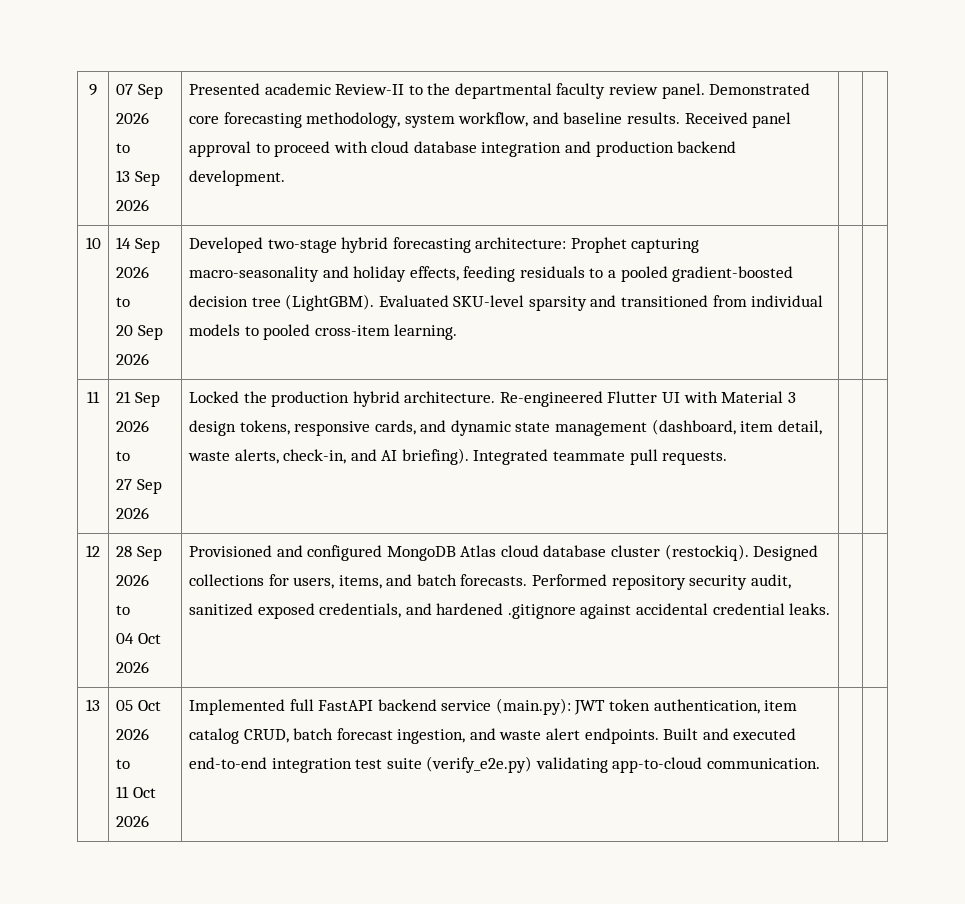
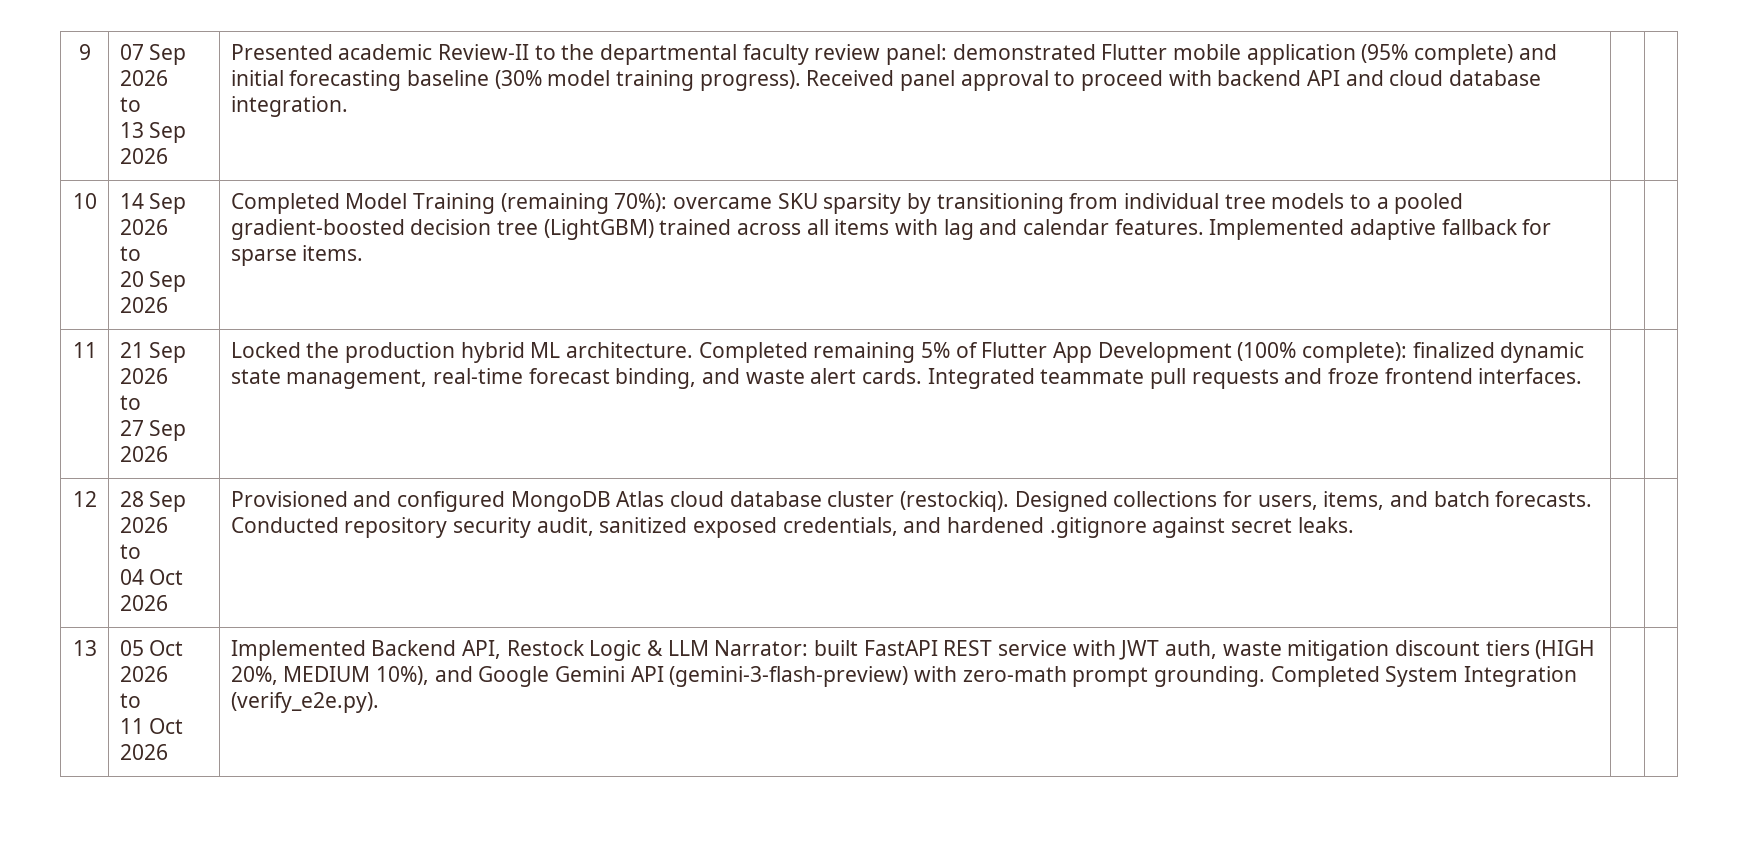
[661,83,811,99] [188,112,681,128] panel. Demonstrated core forecasting methodology, system workflow, and baseline results. -> [886,44,1557,65] [230,70,801,91] panel: demonstrated Flutter mobile application (95% complete) and initial forecasting baseline (30% model training progress).
[371,141,737,157] [188,170,285,186] cloud database integration and production backend development. -> [1217,70,1542,86] [230,96,348,117] backend API and cloud database integration.
[188,237,700,253] [188,266,585,282] Developed two-stage hybrid forecasting architecture: Prophet capturing macro-seasonality and holiday effects, feeding residuals -> [230,193,1345,214] Completed Model Training (remaining 70%): overcame SKU sparsity by transitioning from individual tree models
[285,294,824,311] [188,324,458,340] (LightGBM). Evaluated SKU-level sparsity and transitioned from individual models to pooled cross-item learning. -> [543,219,1552,240] [230,245,364,266] (LightGBM) trained across all items with lag and calendar features. Implemented adaptive fallback for sparse items.
[404,391,796,407] [188,419,822,436] [187,448,728,465] architecture. Re-engineered Flutter UI with Material 3 design tokens, responsive cards, and dynamic state management (dashboard, item detail, waste alerts, check-in, and AI briefing). Integrated teammate pull requests. -> [530,342,1585,363] [230,368,1583,389] ML architecture. Completed remaining 5% of Flutter App Development (100% complete): finalized dynamic state management, real-time forecast binding, and waste alert cards. Integrated teammate pull requests and froze frontend interfaces.
[532,574,608,586] Performed -> [230,517,339,533] Conducted
[636,603,785,615] accidental credential -> [1231,518,1293,533] secret
[289,698,798,715] [188,728,797,744] [188,756,821,773] full FastAPI backend service (main.py): JWT token authentication, item catalog CRUD, batch forecast ingestion, and waste alert endpoints. Built and executed end-to-end integration test suite (verify_e2e.py) validating app-to-cloud communication. -> [371,640,1596,661] [230,666,1578,687] [230,692,379,713] Backend API, Restock Logic & LLM Narrator: built FastAPI REST service with JWT auth, waste mitigation discount tiers (HIGH 20%, MEDIUM 10%), and Google Gemini API (gemini-3-flash-preview) with zero-math prompt grounding. Completed System Integration (verify_e2e.py).

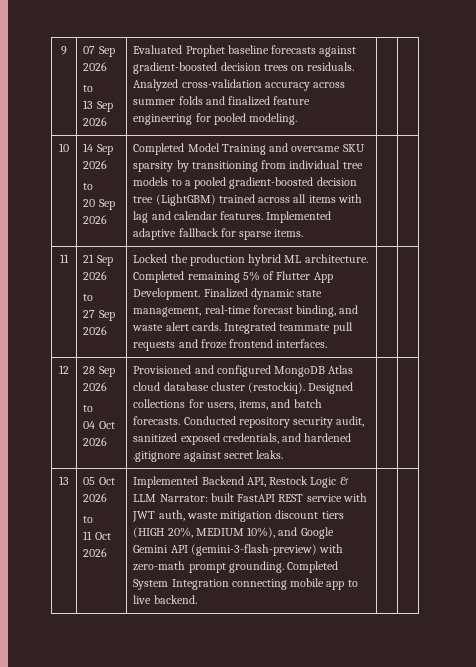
[230,44,1557,65] [230,70,1542,91] [230,96,348,117] Presented academic Review-II to the departmental faculty review panel: demonstrated Flutter mobile application (95% complete) and initial forecasting baseline (30% model training progress). Received panel approval to proceed with backend API and cloud database integration. -> [133,45,357,57] [133,62,355,74] [133,79,346,91] [133,96,311,106] [133,113,298,125] Evaluated Prophet baseline forecasts against gradient-boosted decision trees on residuals. Analyzed cross-validation accuracy across summer folds and finalized feature engineering for pooled modeling.
[500,193,668,214] (remaining 70%): -> [269,143,289,152] and
[1097,342,1495,363] Development (100% complete): finalized -> [133,288,248,300] Development. Finalized
[230,692,379,713] (verify_e2e.py). -> [231,578,358,590] [133,595,197,604] connecting mobile app to live backend.

